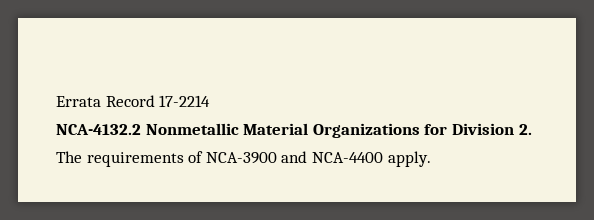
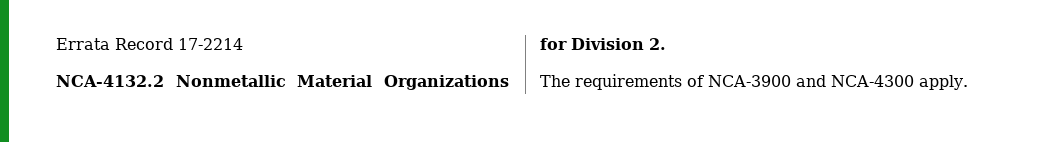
[311,152,383,163] NCA-4400 -> [831,75,914,87] NCA-4300

